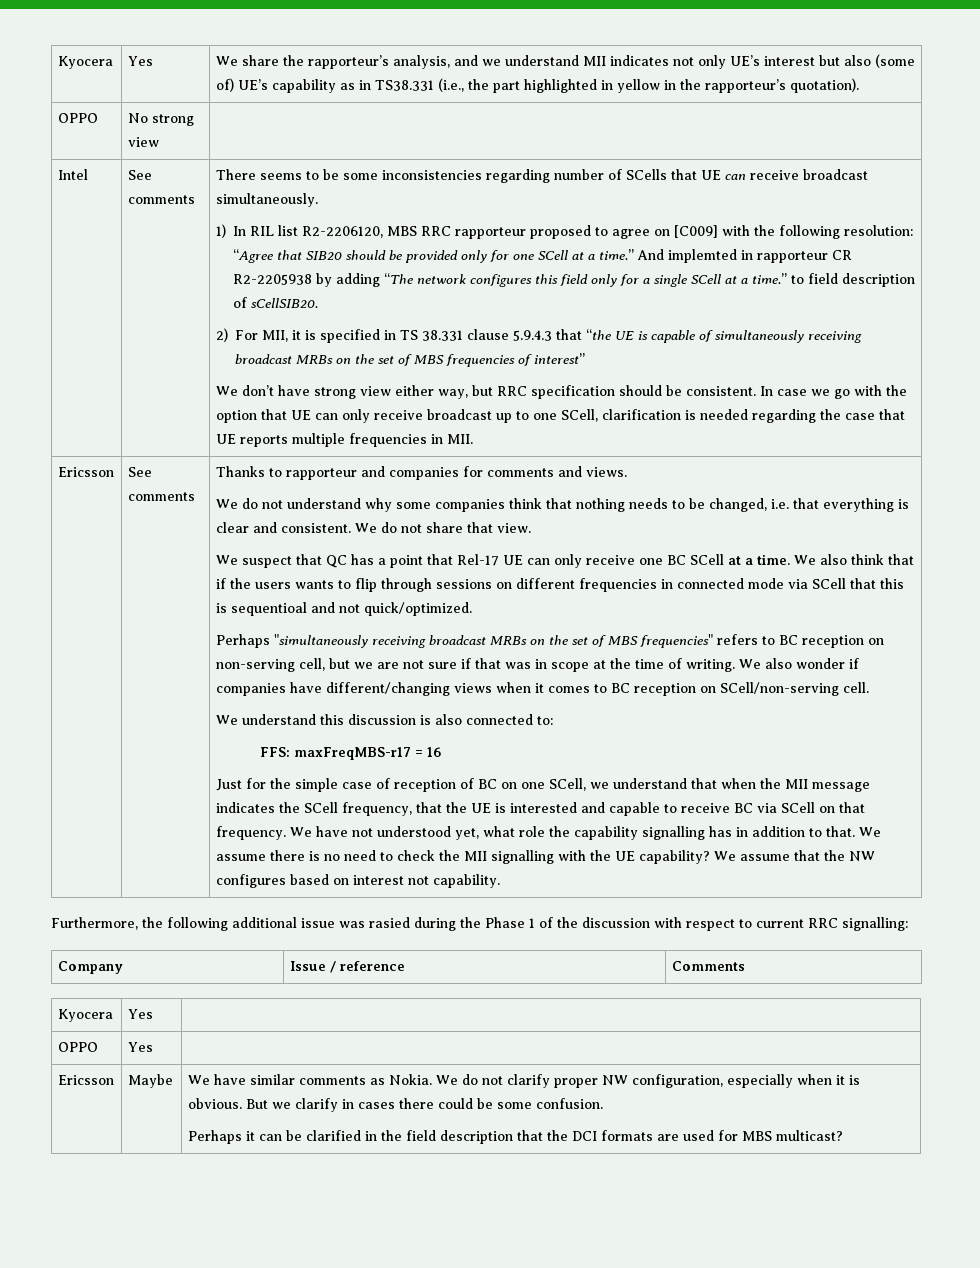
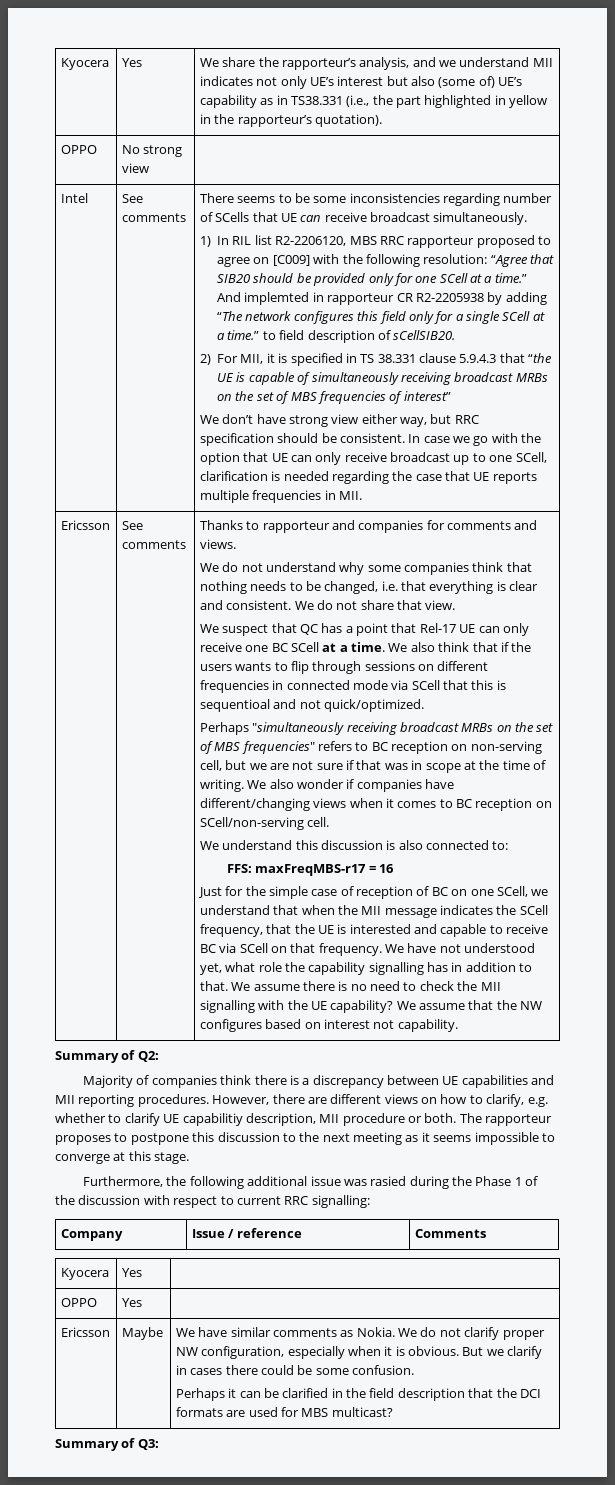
(500, 881) none -> [55,1050,159,1063] [83,1075,555,1088] [55,1094,548,1107] [55,1113,553,1126] [55,1132,555,1145] [55,1151,190,1164] // Summary of Q2: // Majority of companies think there is a discrepancy between UE capabilities and MII reporting procedures. However, there are different views on how to clarify, e.g. whether to clarify UE capabilitiy description, MII procedure or both. The rapporteur proposes to postpone this discussion to the next meeting as it seems impossible to converge at this stage.
(843, 1135) none -> [55,1438,159,1451] // Summary of Q3:

